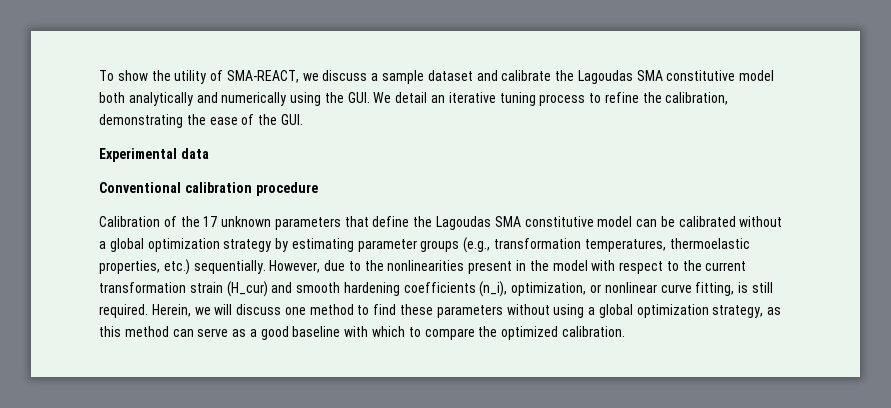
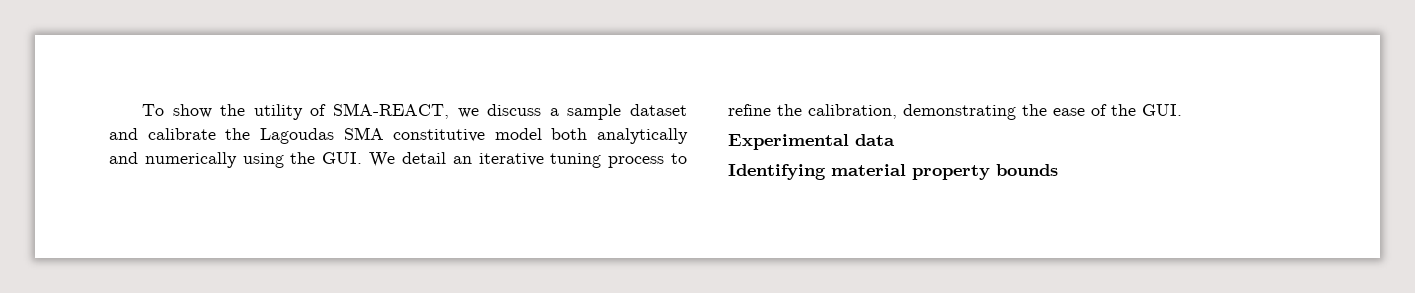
[99,182,318,196] [99,216,783,230] [99,237,750,253] [99,259,747,275] [99,281,773,297] [99,304,782,318] [99,326,625,340] Conventional calibration procedure // Calibration of the 17 unknown parameters that define the Lagoudas SMA constitutive model can be calibrated without a global optimization strategy by estimating parameter groups (e.g., transformation temperatures, thermoelastic properties, etc.) sequentially. However, due to the nonlinearities present in the model with respect to the current transformation strain (H_cur) and smooth hardening coefficients (n_i), optimization, or nonlinear curve fitting, is still required. Herein, we will discuss one method to find these parameters without using a global optimization strategy, as this method can serve as a good baseline with which to compare the optimized calibration. -> [728,164,1058,180] Identifying material property bounds

